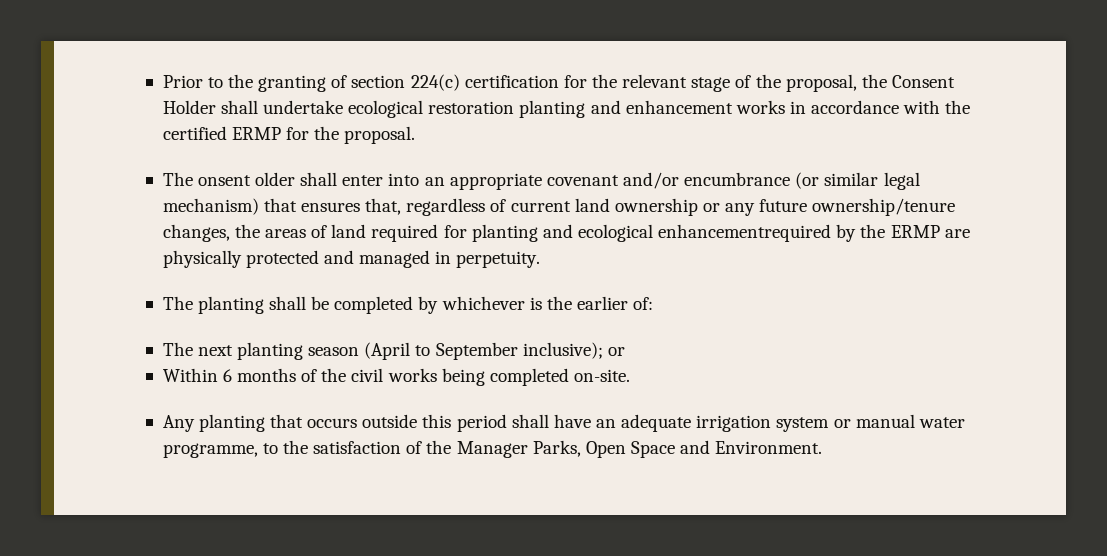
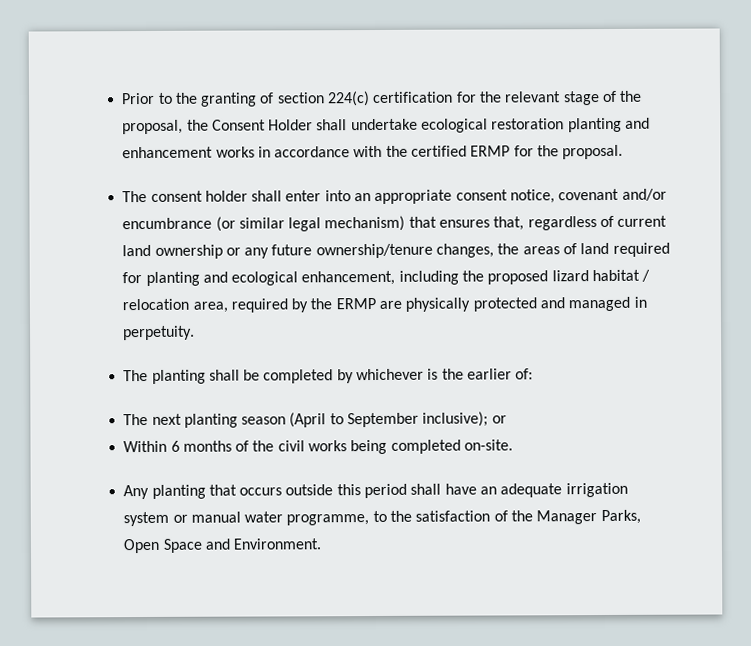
[197,172,296,186] onsent older -> [150,190,248,202] consent holder
(542, 181) none -> [455,189,556,204] consent notice,
[658,224,832,242] enhancementrequired -> [301,269,651,286] [122,298,288,313] enhancement, including the proposed lizard habitat / relocation area, required

